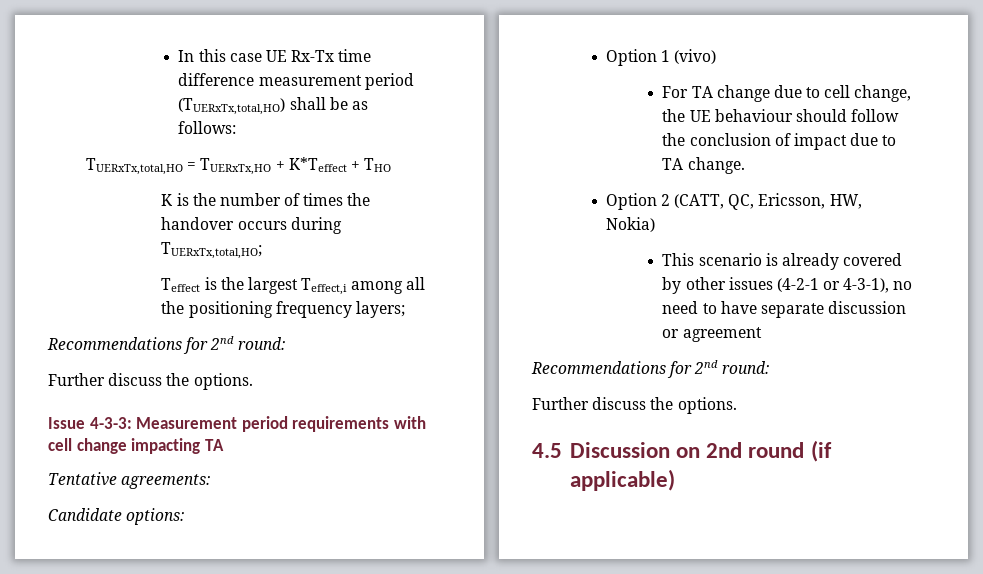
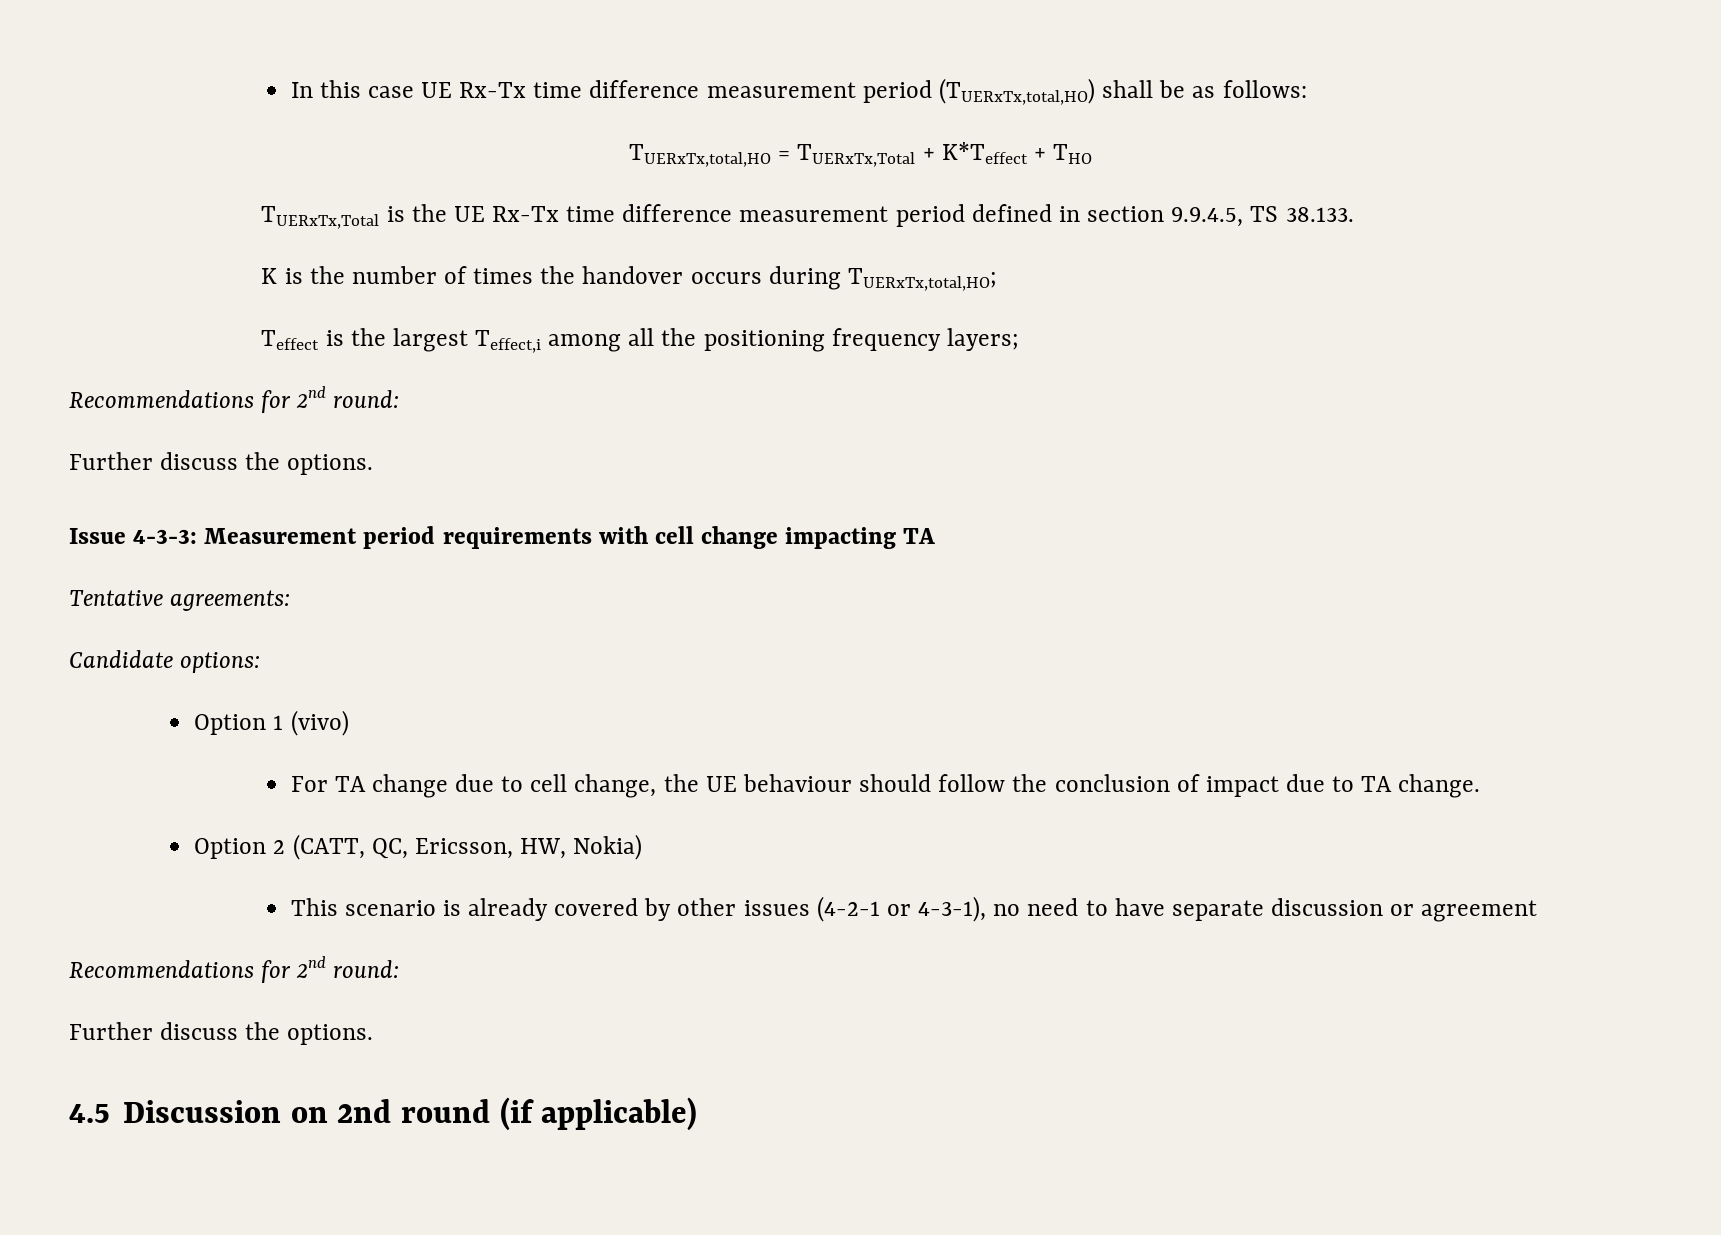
[200,158,272,175] TUERxTx,HO -> [797,144,916,167] TUERxTx,Total
(392, 165) none -> [261,204,1354,229] // TUERxTx,Total is the UE Rx-Tx time difference measurement period defined in section 9.9.4.5, TS 38.133.

